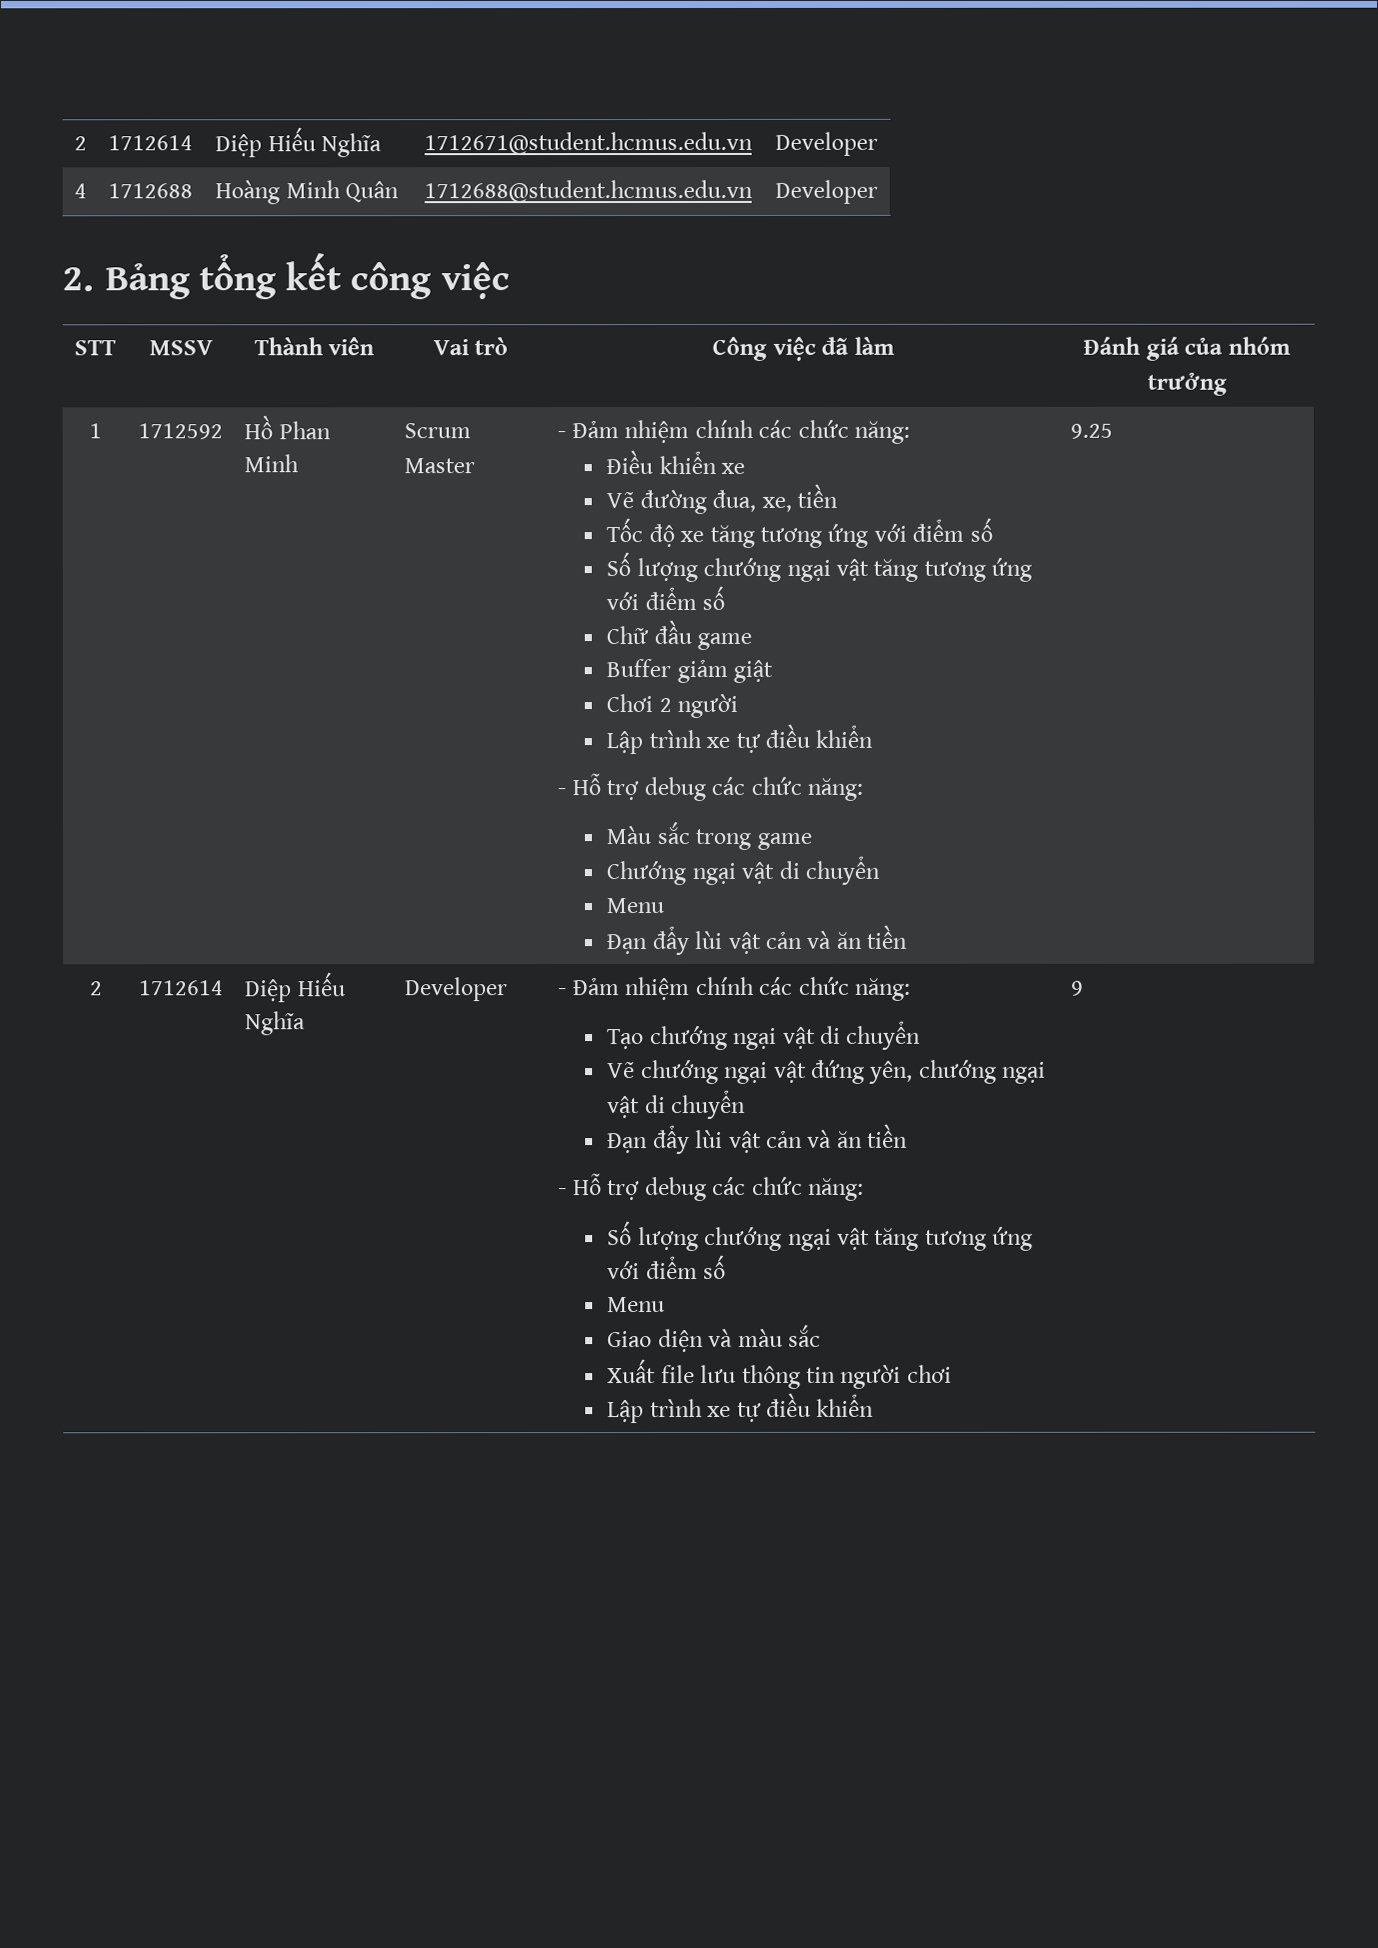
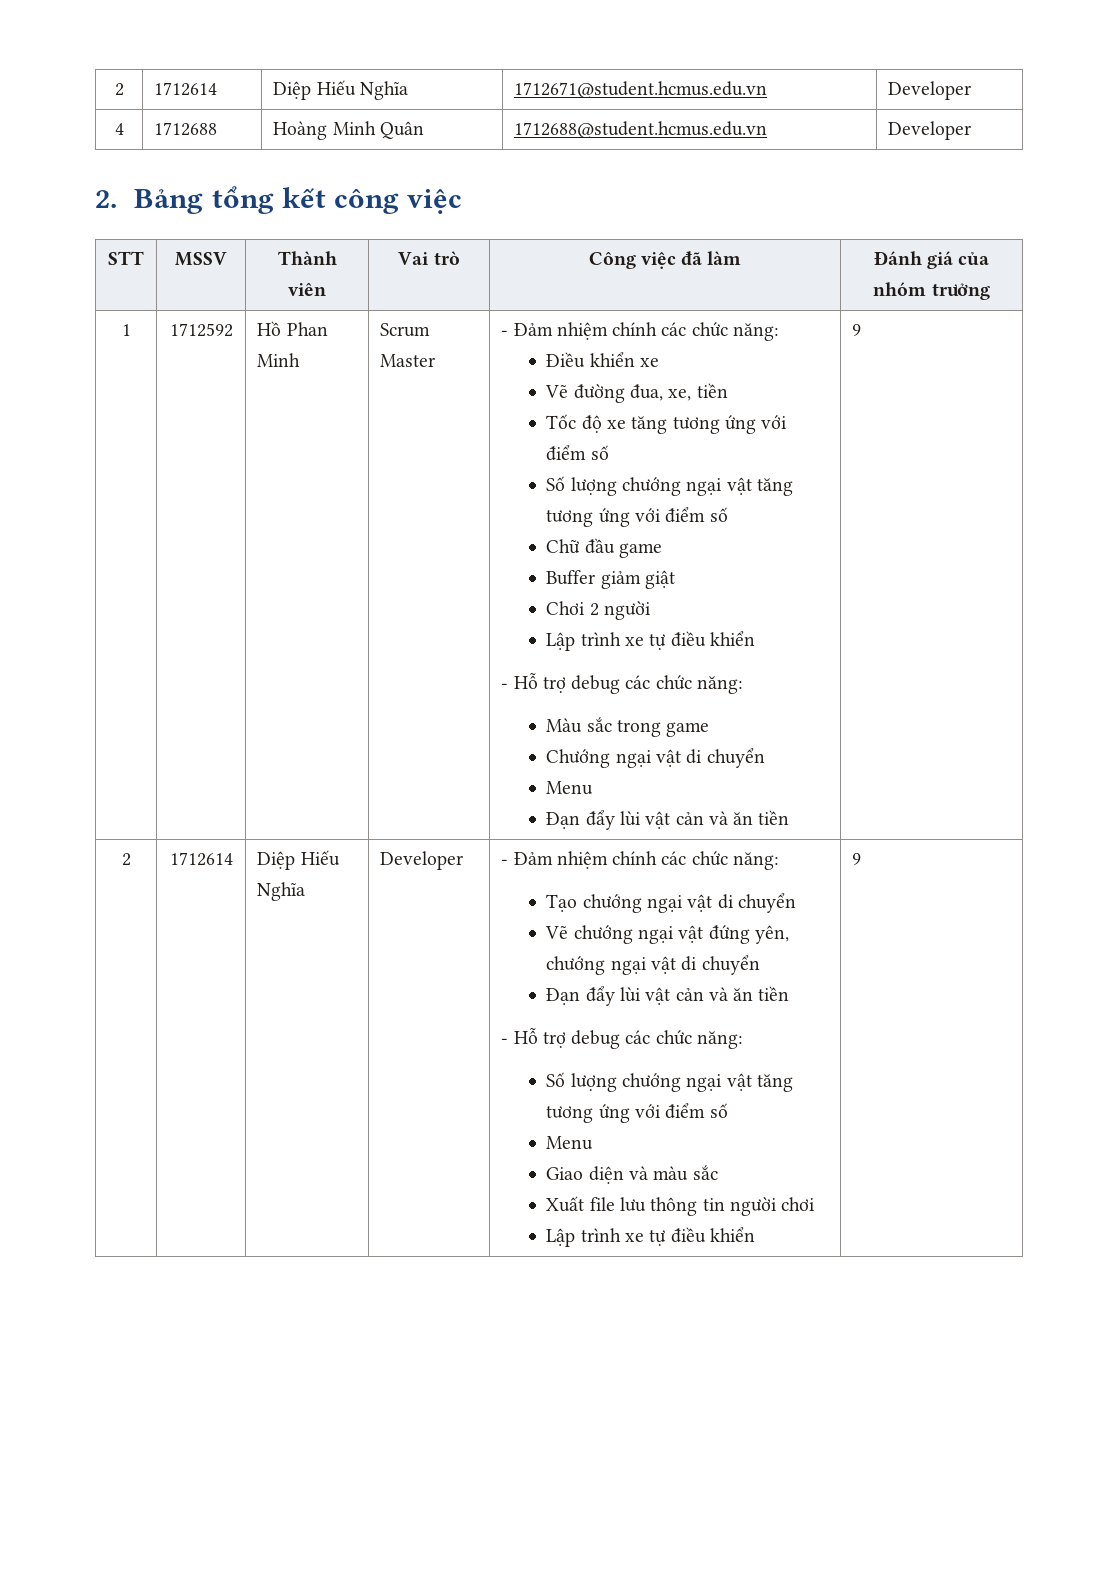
[1070,423,1114,439] 9.25 -> [852,324,862,336] 9

